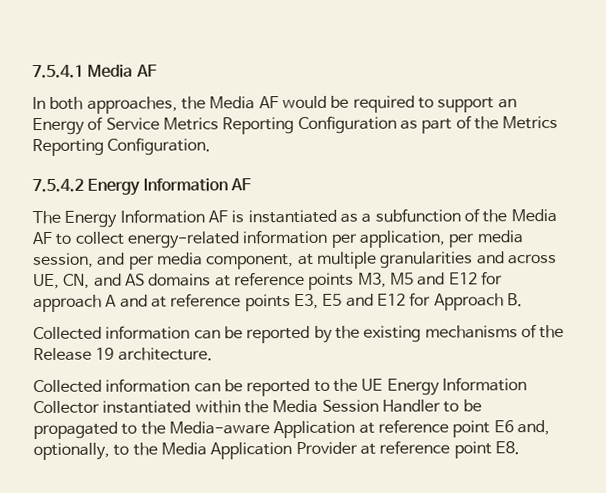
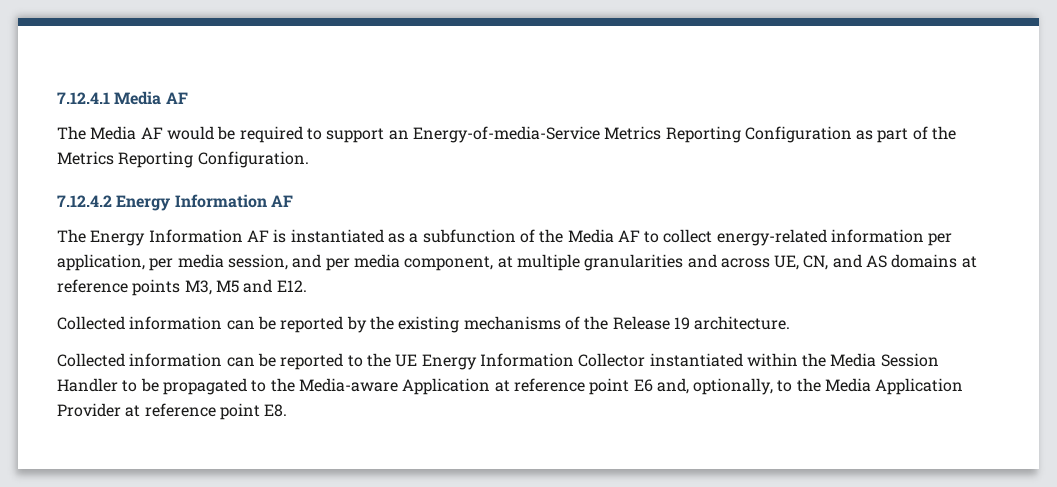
[32,64,84,79] 7.5.4.1 -> [57,92,110,104] 7.12.4.1
[32,96,206,114] In both approaches, the -> [57,126,86,140] The
[32,116,160,136] Energy of Service -> [412,126,600,143] Energy-of-media-Service
[32,178,84,193] 7.5.4.2 -> [57,195,112,207] 7.12.4.2
[448,271,503,286] [33,292,523,313] E12 for approach A and at reference points E3, E5 and E12 for Approach B. -> [276,280,307,292] E12.

